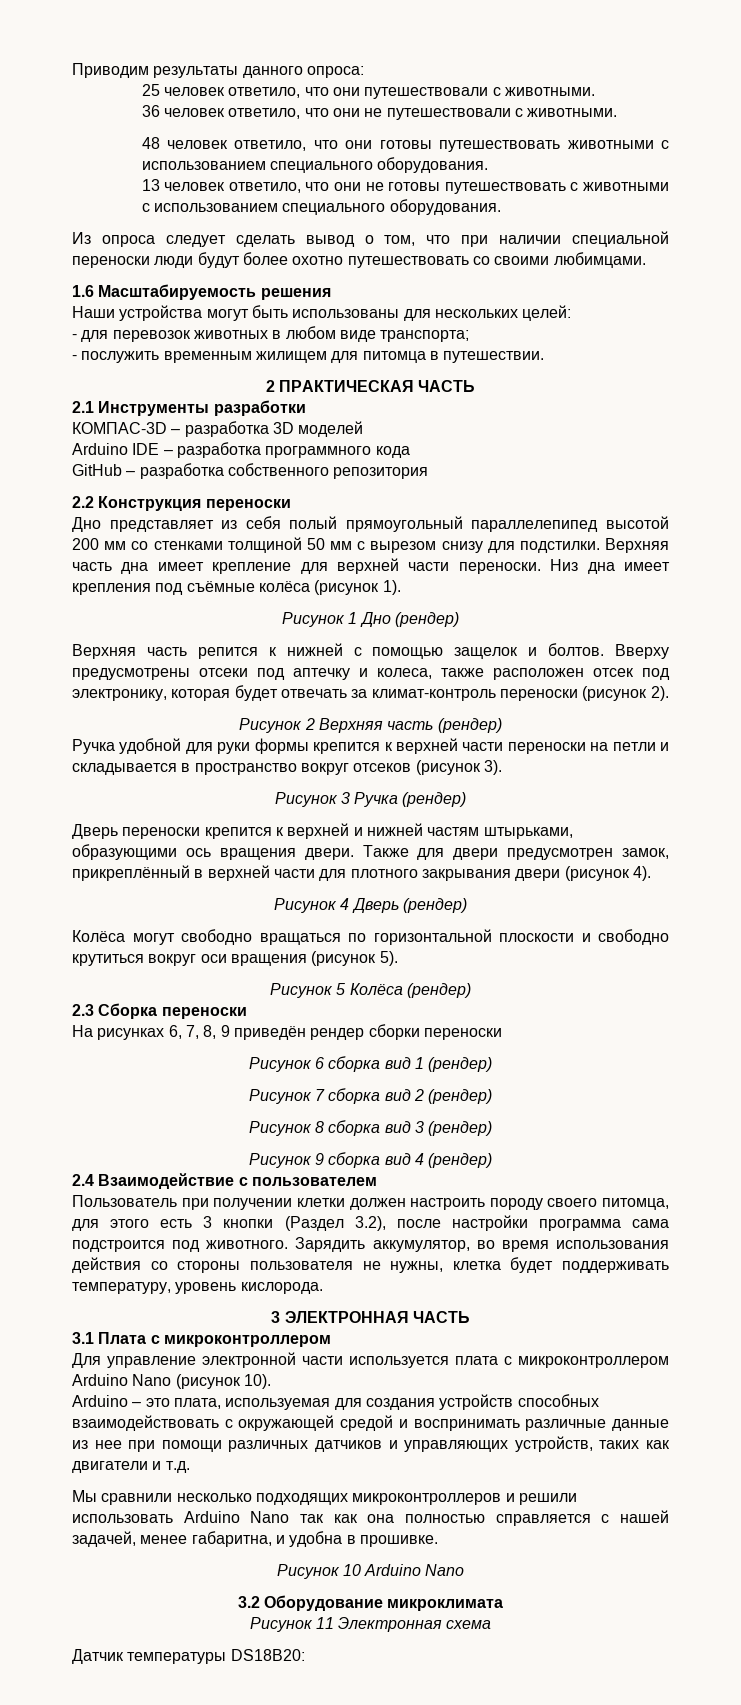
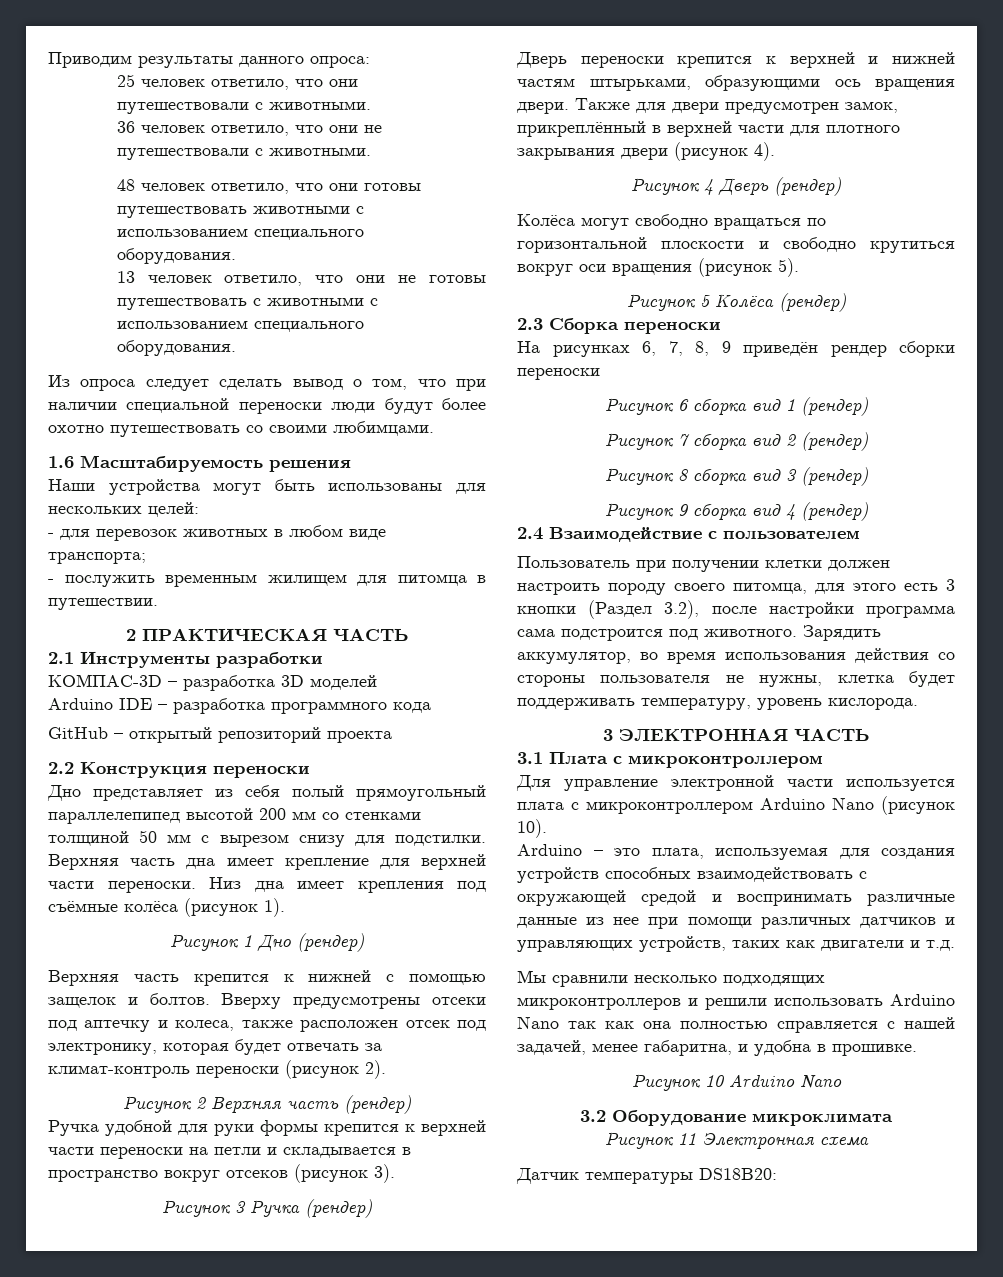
[139,463,429,479] разработка собственного репозитория -> [129,727,392,743] открытый репозиторий проекта
[197,647,258,659] репится -> [193,974,269,986] крепится

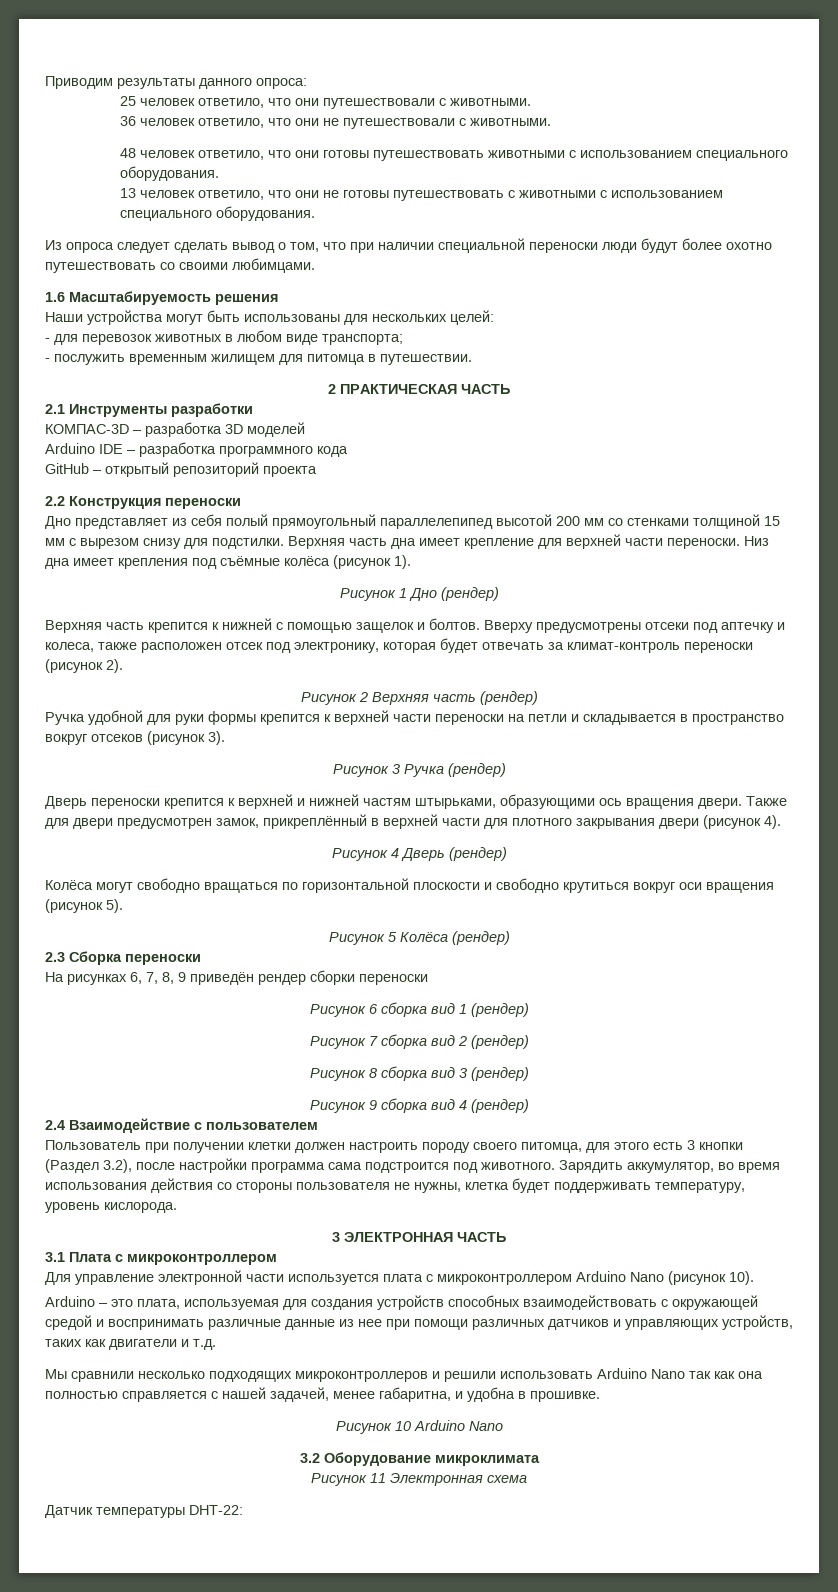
[139,830,158,843] 50 -> [764,516,780,526] 15
[699,1168,777,1180] DS18B20: -> [189,1505,243,1515] DHT-22:

